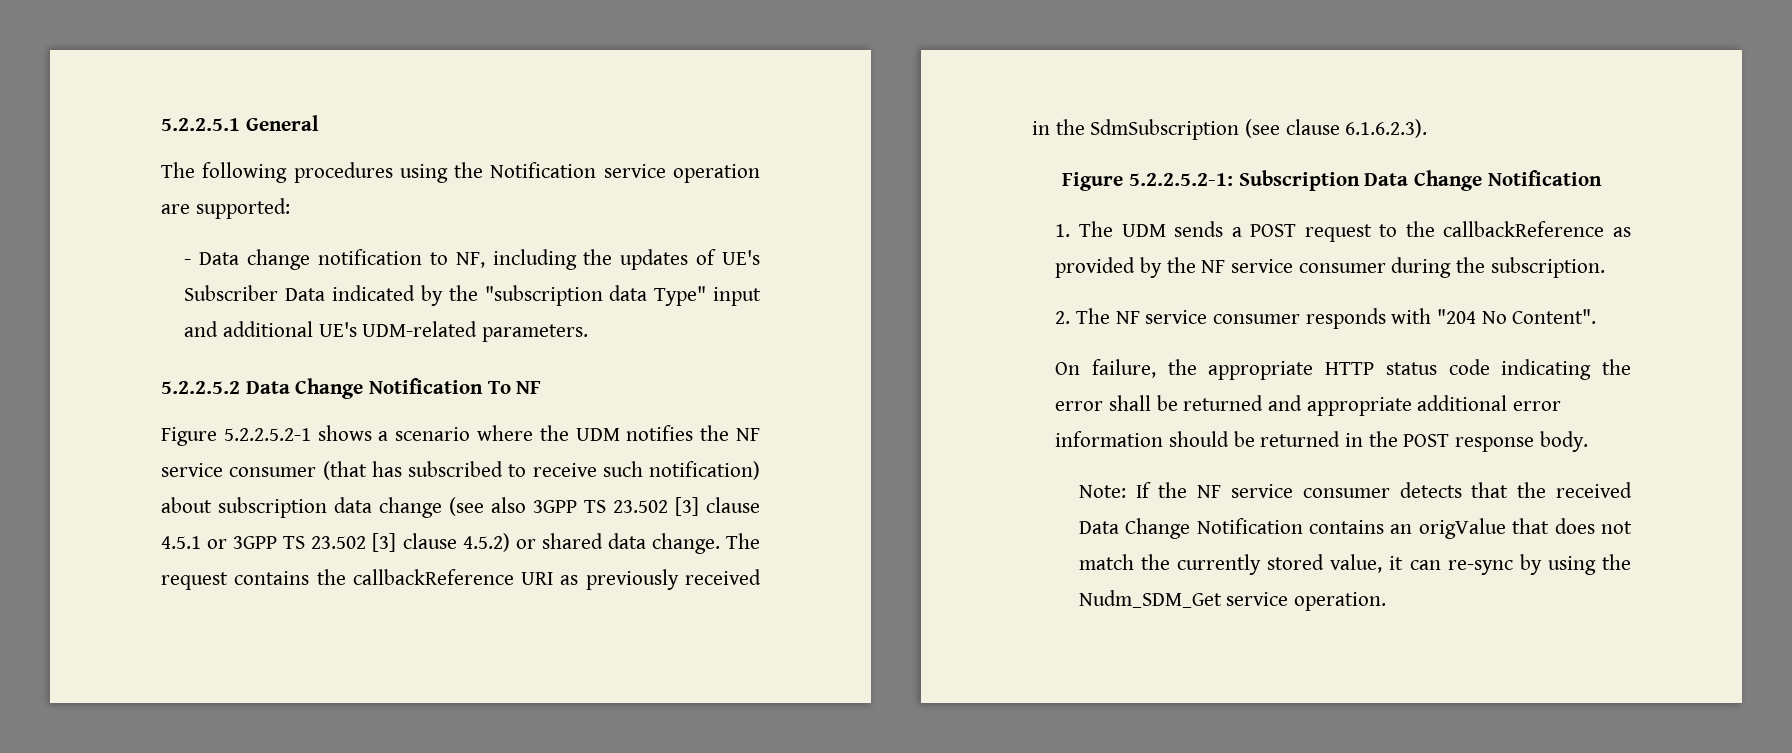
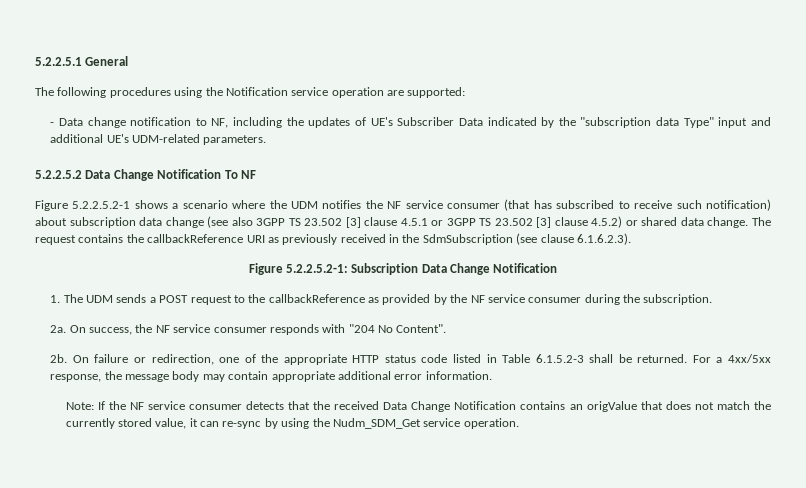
[1055,308,1111,324] 2. The -> [50,324,153,335] 2a. On success, the
[1055,359,1157,378] On failure, -> [50,354,256,365] 2b. On failure or redirection, one of
[1501,359,1631,380] [1055,395,1562,416] [1055,431,1588,452] indicating the error shall be returned and appropriate additional error information should be returned in the POST response body. -> [452,354,771,363] [50,371,492,382] listed in Table 6.1.5.2-3 shall be returned. For a 4xx/5xx response, the message body may contain appropriate additional error information.

